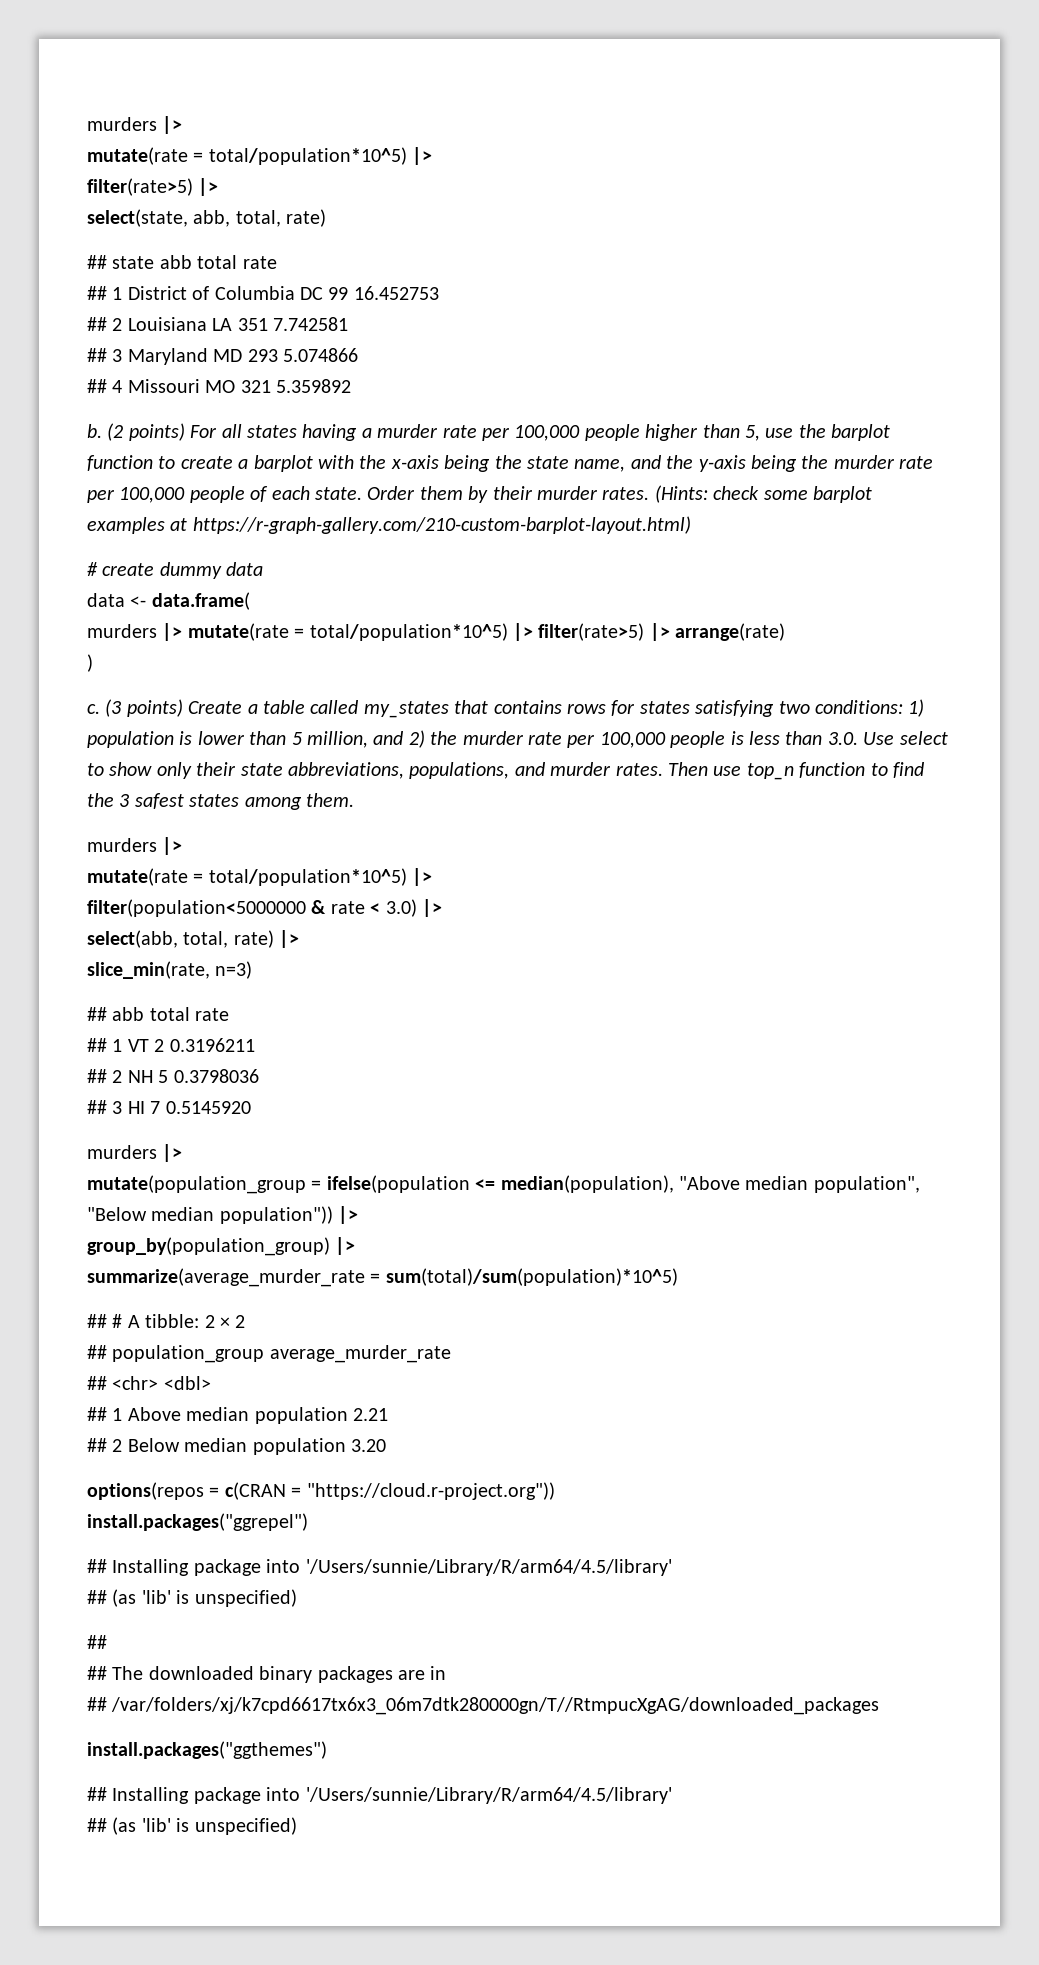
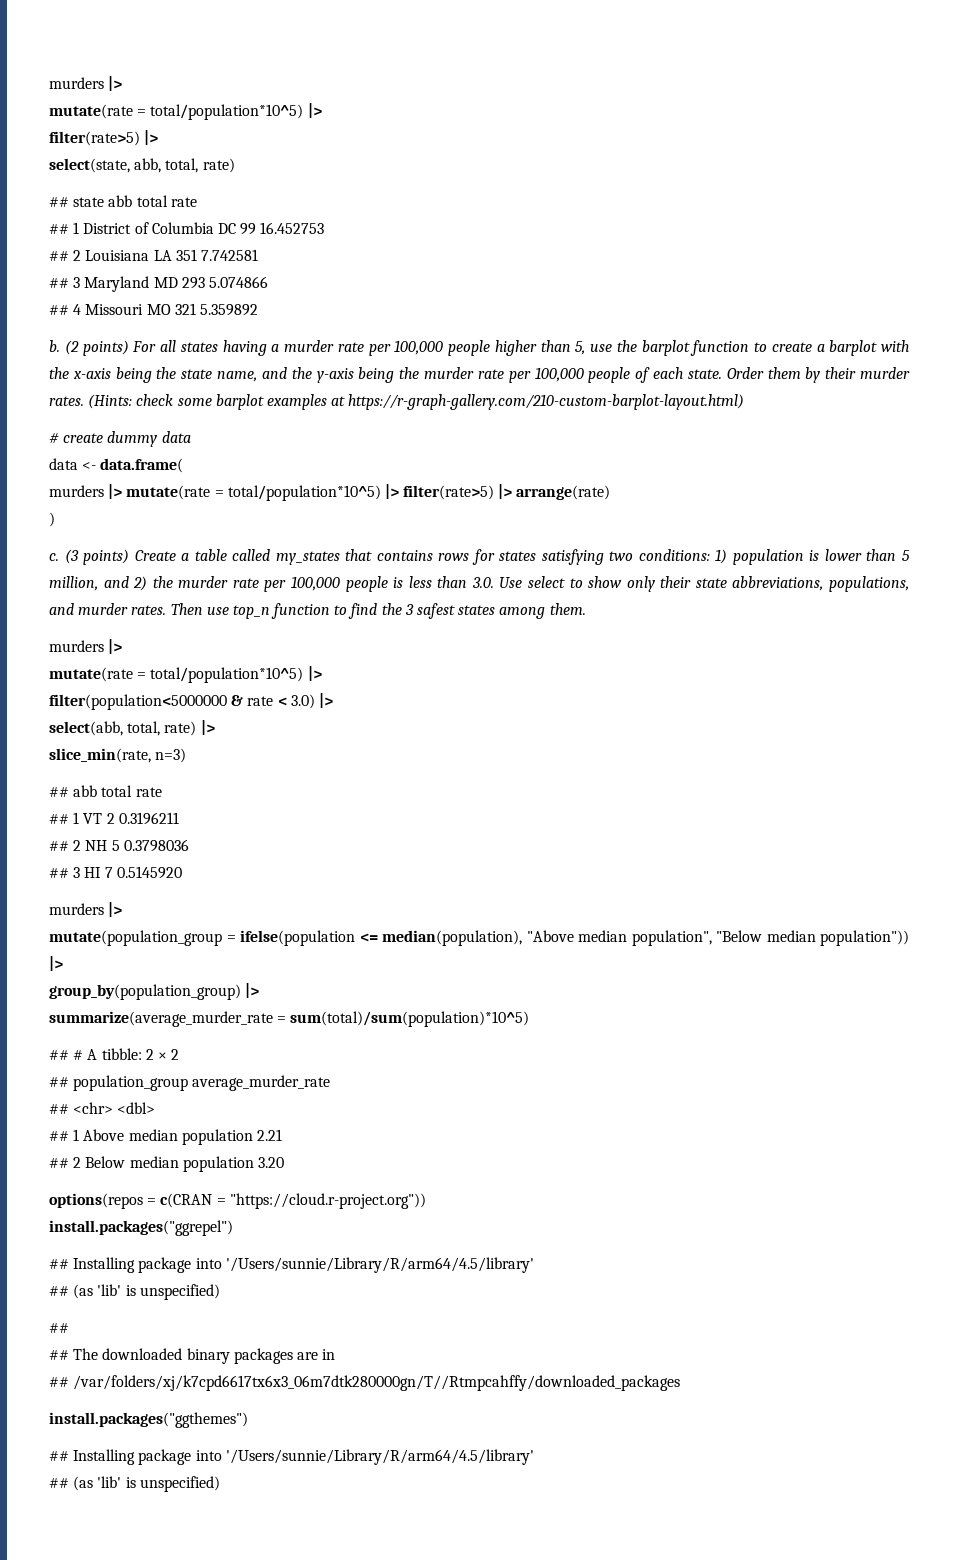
[111,1697,880,1715] /var/folders/xj/k7cpd6617tx6x3_06m7dtk280000gn/T//RtmpucXgAG/downloaded_packages -> [73,1375,681,1391] /var/folders/xj/k7cpd6617tx6x3_06m7dtk280000gn/T//Rtmpcahffy/downloaded_packages

